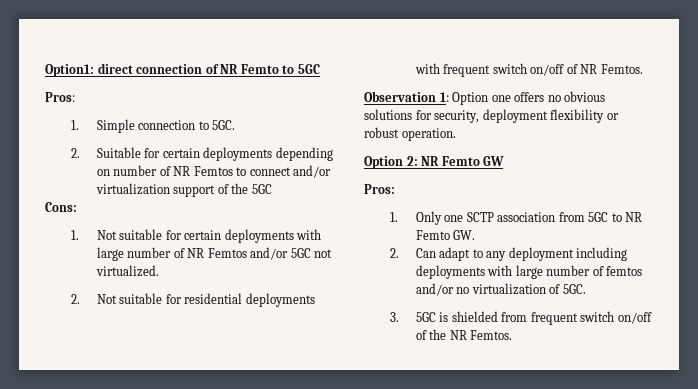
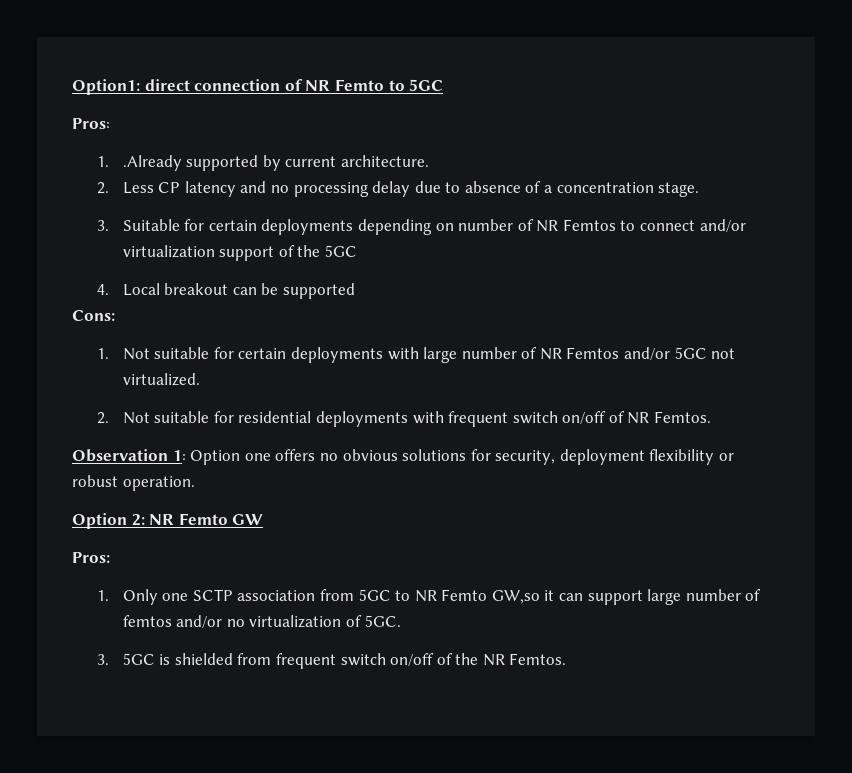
[96,119,236,133] [70,148,80,158] Simple connection to 5GC. // 2. -> [122,155,429,171] [97,181,700,197] [97,220,110,231] .Already supported by current architecture. // 2. Less CP latency and no processing delay due to absence of a concentration stage. // 3.
(272, 189) none -> [97,283,355,299] // 4. Local breakout can be supported
[453,230,476,240] [389,247,628,261] [415,265,513,279] GW. // 2. Can adapt to any deployment including deployments with -> [491,590,643,605] GW,so it can support

